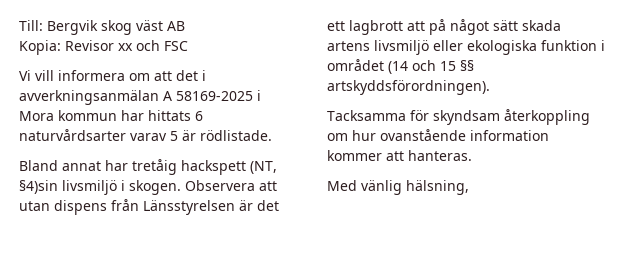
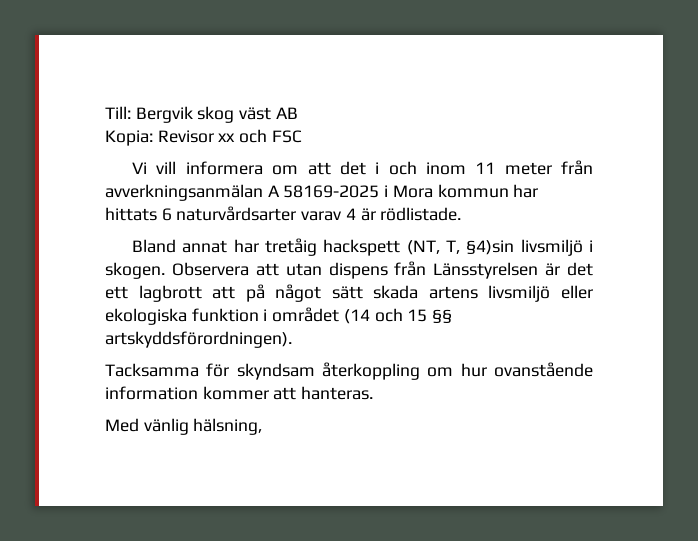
(206, 75) none -> [388,160,593,175] och inom 11 meter från
[170,131,178,141] 5 -> [345,208,356,220] 4
(277, 167) none -> [446,240,461,254] T,

